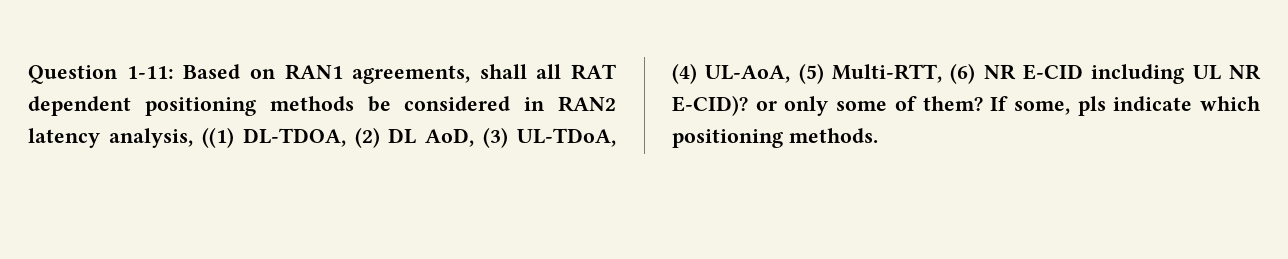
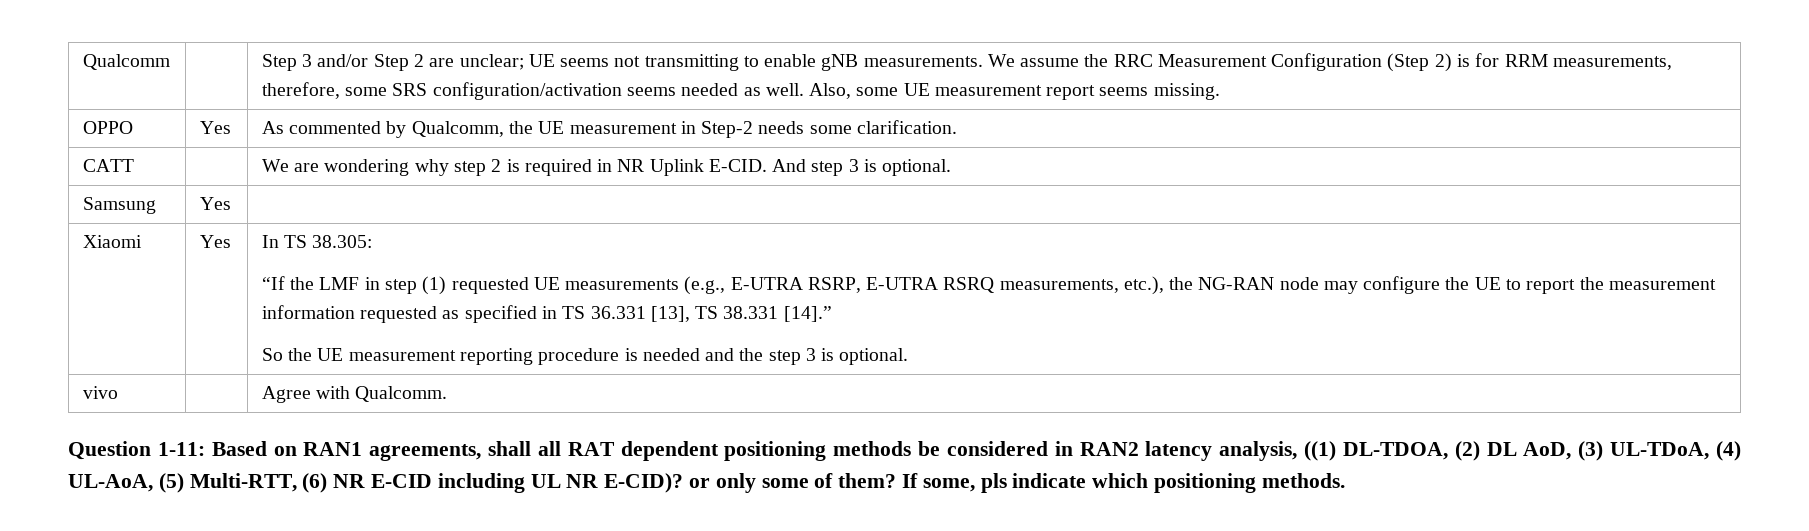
(28, 74) none -> [82,54,170,70] [261,53,1672,72] [261,82,1220,100] [82,121,133,134] [199,121,231,134] [261,120,957,138] [82,159,134,172] [261,159,952,176] [82,197,156,214] [199,197,231,210] [82,235,142,248] [199,235,231,248] [261,235,373,248] [261,276,1716,295] [261,305,832,323] [261,348,909,365] [82,386,118,399] [261,386,448,403] Qualcomm | | Step 3 and/or Step 2 are unclear; UE seems not transmitting to enable gNB measurements. We assume the RRC Measurement Configuration (Step 2) is for RRM measurements, therefore, some SRS configuration/activation seems needed as well. Also, some UE measurement report seems missing. // OPPO | Yes | As commented by Qualcomm, the UE measurement in Step-2 needs some clarification. // CATT | | We are wondering why step 2 is required in NR Uplink E-CID. And step 3 is optional. // Samsung | Yes | // Xiaomi | Yes | In TS 38.305: // “If the LMF in step (1) requested UE measurements (e.g., E-UTRA RSRP, E-UTRA RSRQ measurements, etc.), the NG-RAN node may configure the UE to report the measurement information requested as specified in TS 36.331 [13], TS 38.331 [14].” // So the UE measurement reporting procedure is needed and the step 3 is optional. // vivo | | Agree with Qualcomm. //

